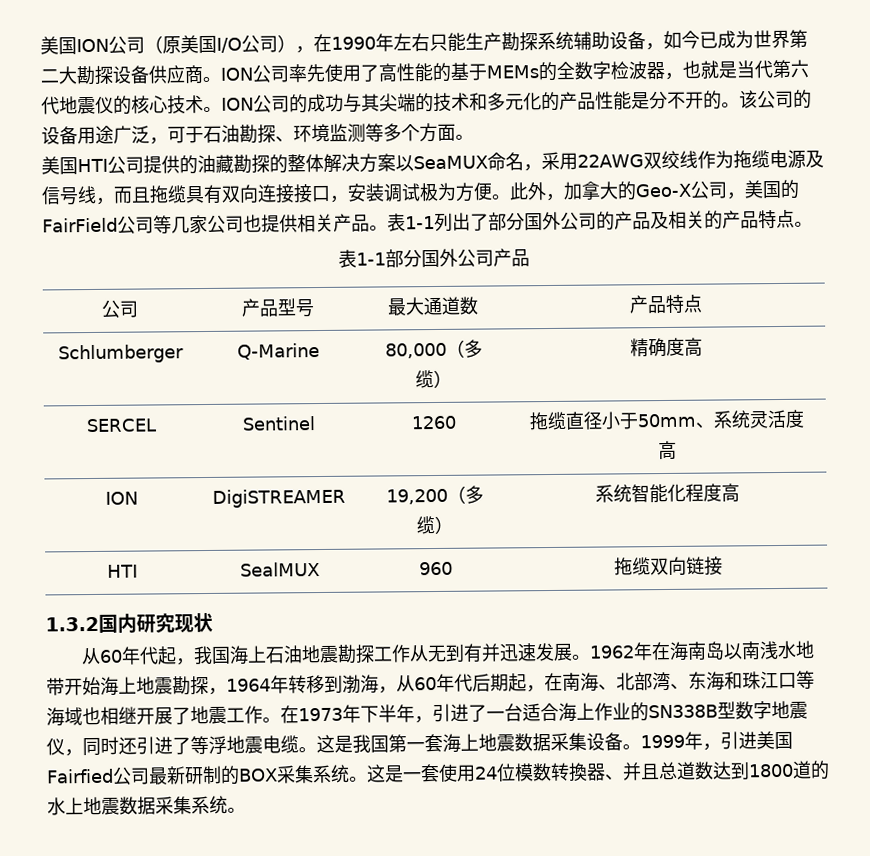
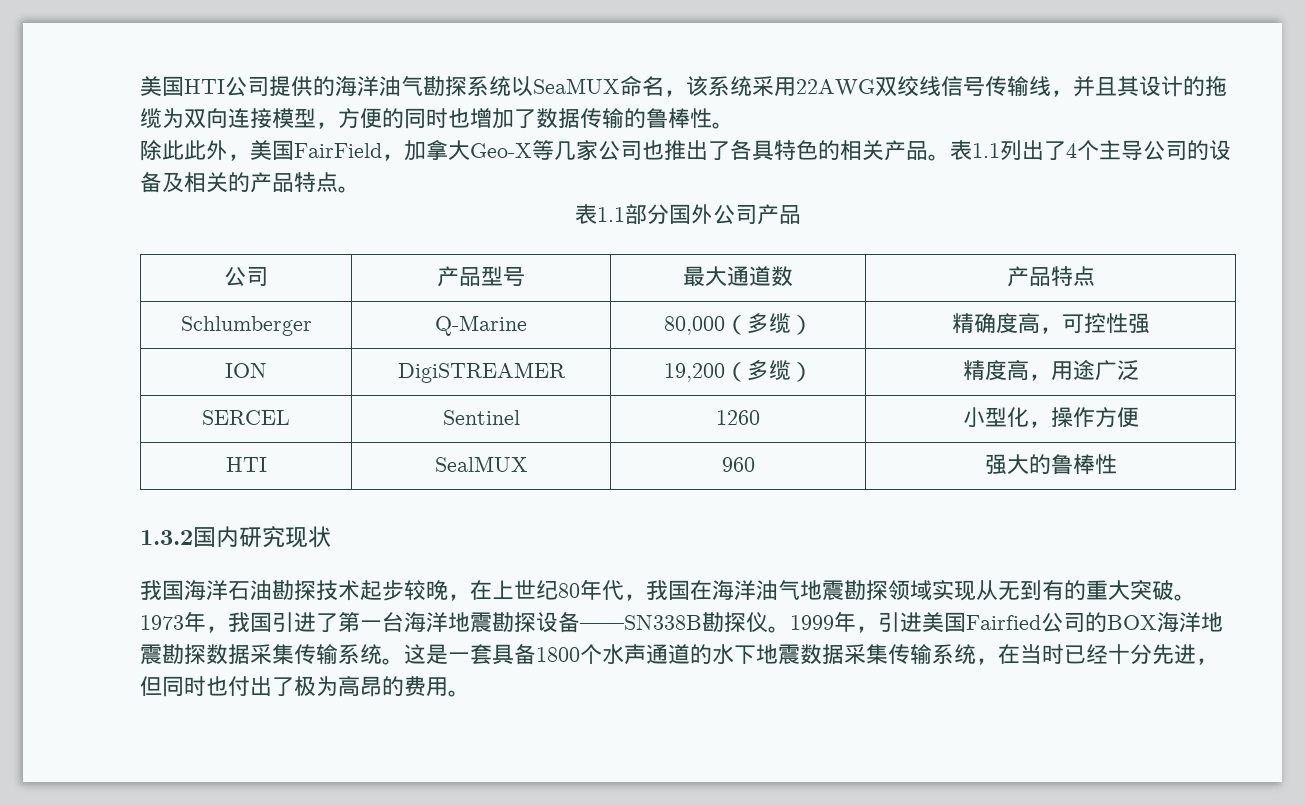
[40,29,808,55] [40,59,809,86] [41,89,812,115] [41,122,474,145] [41,153,396,175] 美国ION公司（原美国I/O公司），在1990年左右只能生产勘探系统辅助设备，如今已成为世界第二大勘探设备供应商。ION公司率先使用了高性能的基于MEMs的全数字检波器，也就是当代第六代地震仪的核心技术。ION公司的成功与其尖端的技术和多元化的产品性能是分不开的。该公司的设备用途广泛，可于石油勘探、环境监测等多个方面。 // 美国HTI公司提供的油藏勘探的整体解决方案 -> [140,76,511,97] 美国HTI公司提供的海洋油气勘探系统
(542, 168) none -> [686,76,752,96] 该系统
[696,149,824,169] [41,179,800,206] [42,211,651,235] 作为拖缆电源及信号线，而且拖缆具有双向连接接口，安装调试极为方便。此外，加拿大的Geo-X公司，美国的FairField公司等几家公司也提供相关产品。表1-1列出了部分国外公司的产品 -> [941,76,1227,97] [140,108,734,129] [140,140,1231,161] [140,172,162,193] 信号传输线，并且其设计的拖缆为双向连接模型，方便的同时也增加了数据传输的鲁棒性。 // 除此此外，美国FairField，加拿大Geo-X等几家公司也推出了各具特色的相关产品。表1.1列出了4个主导公司的设备
[355,252,386,266] 1-1 -> [597,207,625,222] 1.1
[85,418,157,433] [241,416,316,431] [411,415,457,430] [529,409,805,431] [658,440,677,461] // SERCEL | Sentinel | 1260 | 拖缆直径小于50mm、系统灵活度高 -> [1039,313,1150,334] ，可控性强
[595,483,740,504] 系统智能化程度高 -> [962,360,1139,381] [202,410,290,425] [442,410,520,425] [716,410,760,425] [962,407,1139,428] 精度高，用途广泛 // SERCEL | Sentinel | 1260 | 小型化，操作方便
[614,556,723,576] 拖缆双向链接 -> [984,454,1117,475] 强大的鲁棒性
[81,640,816,666] [46,670,815,696] [46,700,808,727] [46,732,623,757] 从60年代起，我国海上石油地震勘探工作从无到有并迅速发展。1962年在海南岛以南浅水地带开始海上地震勘探，1964年转移到渤海，从60年代后期起，在南海、北部湾、东海和珠江口等海域也相继开展了地震工作。在1973年下半年，引进了一台适合海上作业的SN338B型数字地震仪，同时还引进了等浮地震电缆。这是我国第一套海上地震数据采集设备 -> [140,579,1196,601] [140,611,768,633] 我国海洋石油勘探技术起步较晚，在上世纪80年代，我国在海洋油气地震勘探领域实现从无到有的重大突破。1973年，我国引进了第一台海洋地震勘探设备——SN338B勘探仪
[147,760,830,785] [47,795,228,816] 最新研制的BOX采集系统。这是一套使用24位模数转換器、并且总道数达到1800道的水上地震数据采集系统 -> [1085,612,1223,632] [140,644,1218,665] [140,676,448,697] 的BOX海洋地震勘探数据采集传输系统。这是一套具备1800个水声通道的水下地震数据采集传输系统，在当时已经十分先进，但同时也付出了极为高昂的费用

